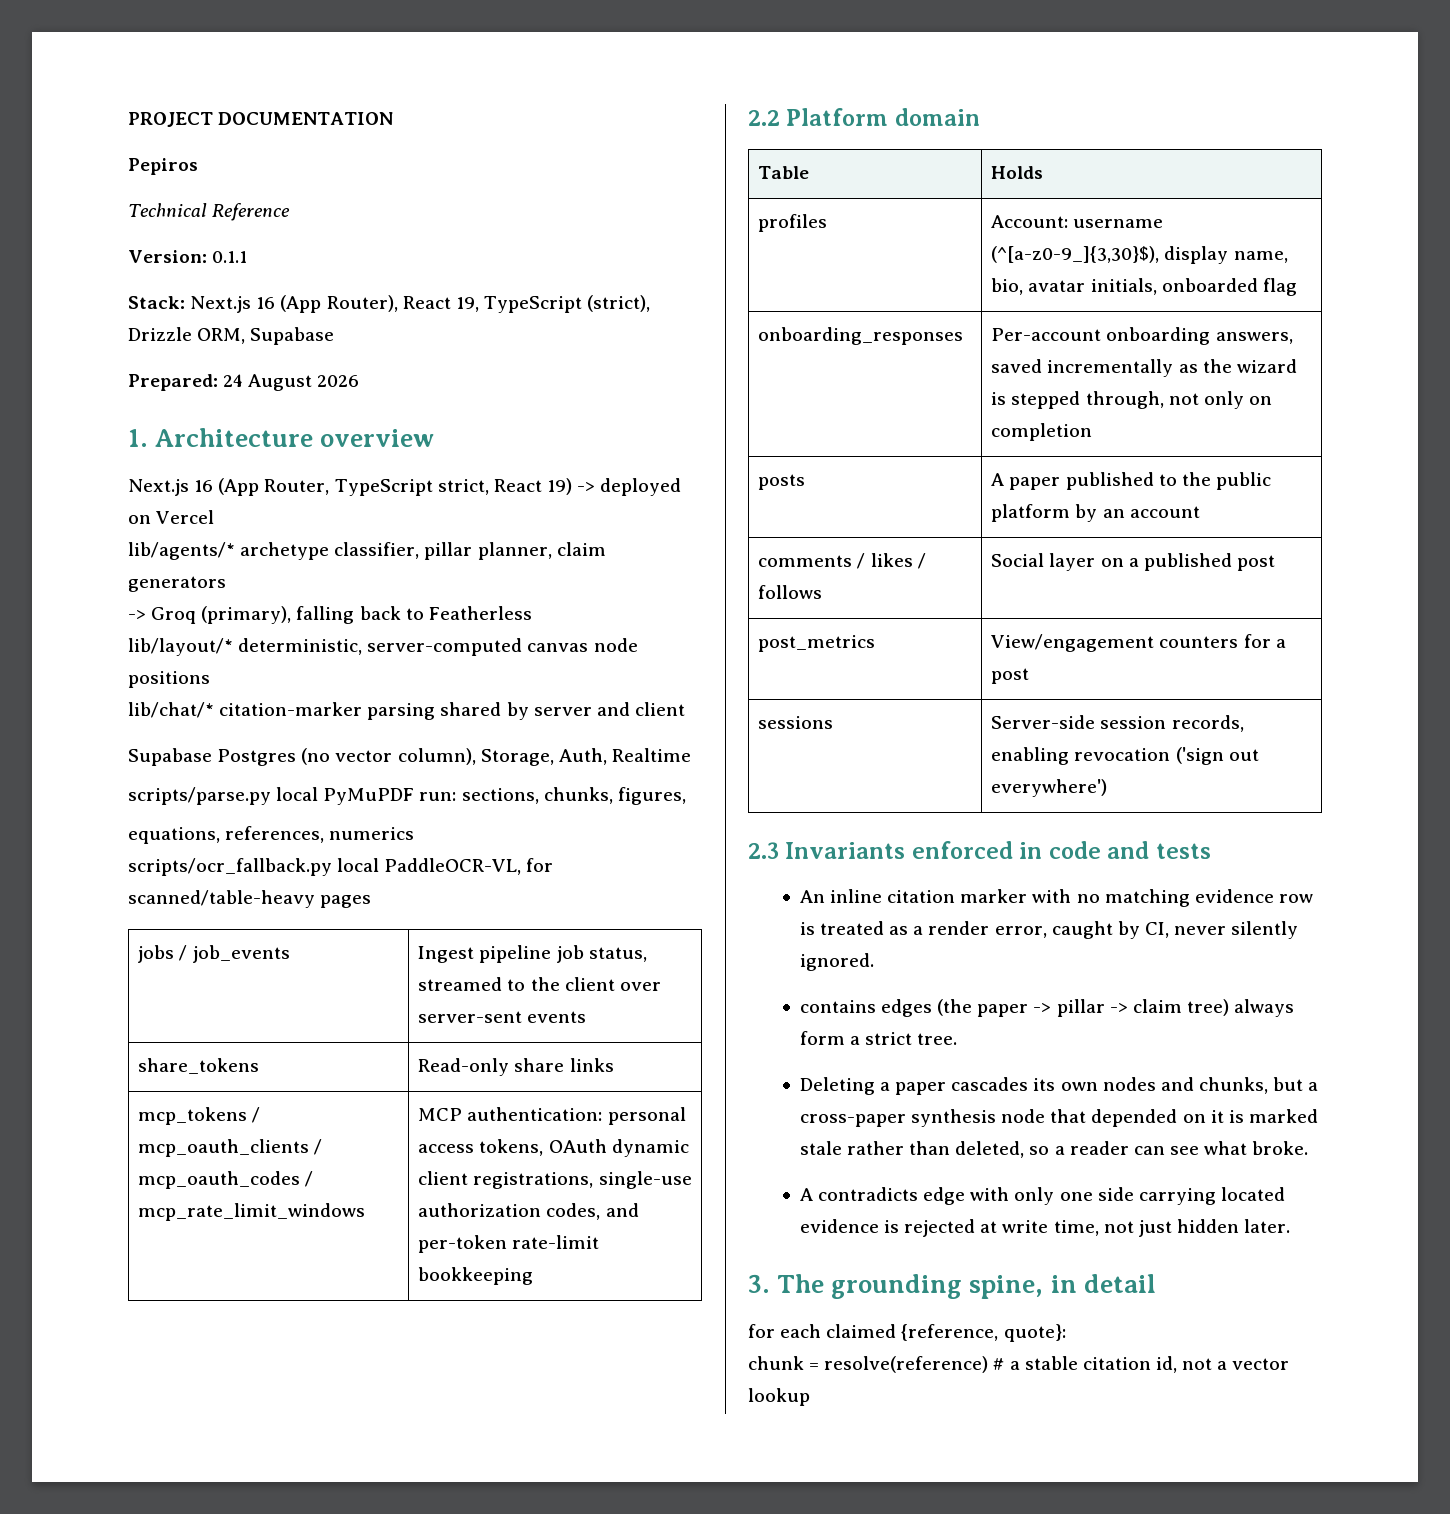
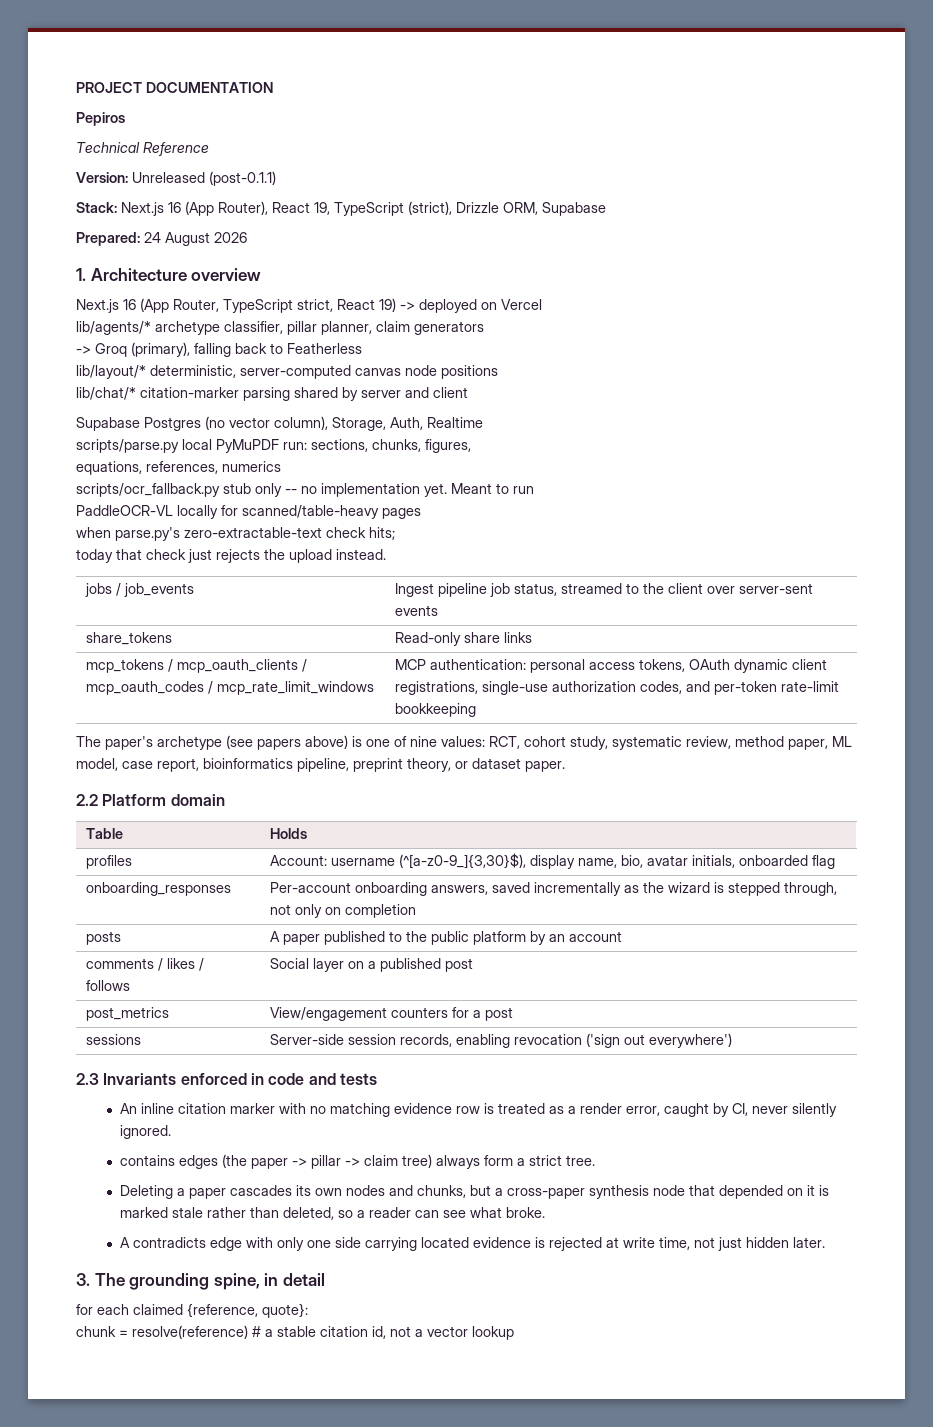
[212,251,248,263] 0.1.1 -> [132,171,276,186] Unreleased (post-0.1.1)
[337,858,554,875] [128,890,372,908] local PaddleOCR-VL, for scanned/table-heavy pages -> [223,483,534,497] [76,505,421,519] [76,527,395,541] [76,549,386,563] stub only -- no implementation yet. Meant to run // PaddleOCR-VL locally for scanned/table-heavy pages // when parse.py's zero-extractable-text check hits; // today that check just rejects the upload instead.
(534, 1276) none -> [76,735,852,750] [76,758,565,772] // The paper's archetype (see papers above) is one of nine values: RCT, cohort study, systematic review, method paper, ML model, case report, bioinformatics pipeline, preprint theory, or dataset paper.

